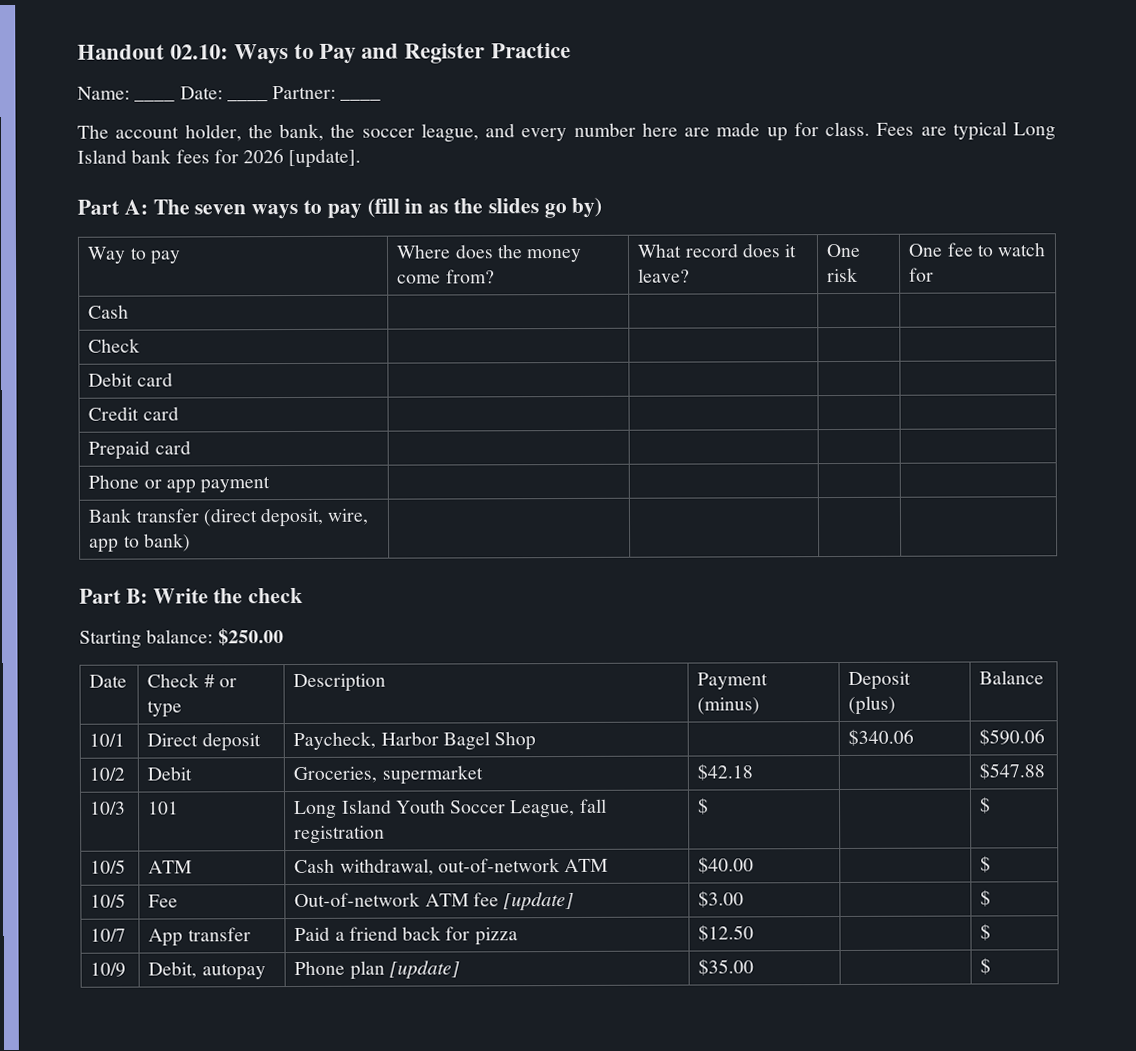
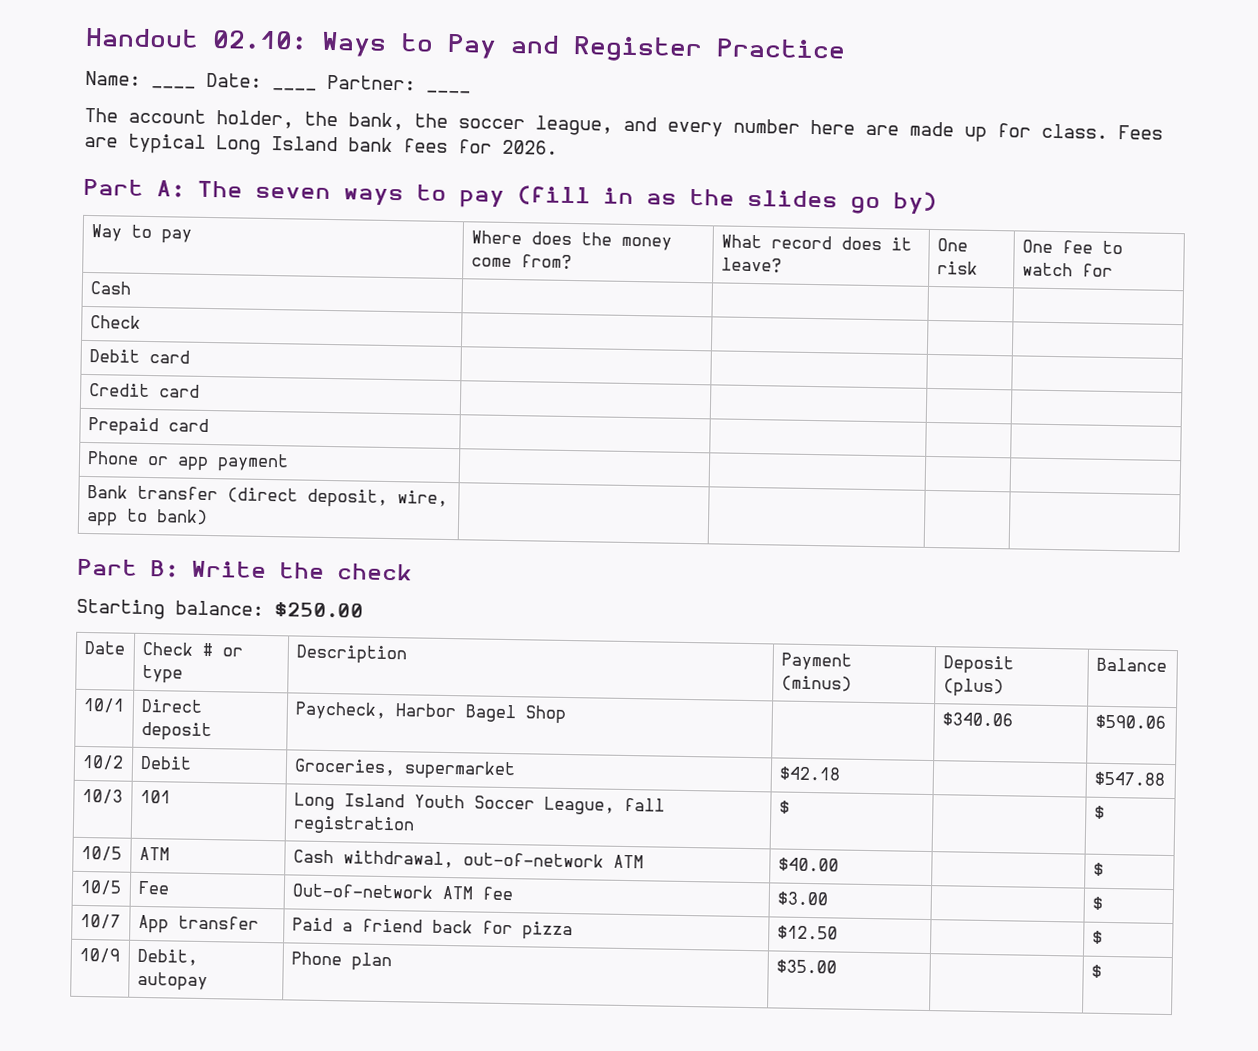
[243,148,362,169] 2026 [update]. -> [502,139,558,155] 2026.
[503,891,575,911] [update] -> (513, 893) none
[388,960,460,979] [update] -> (392, 962) none

